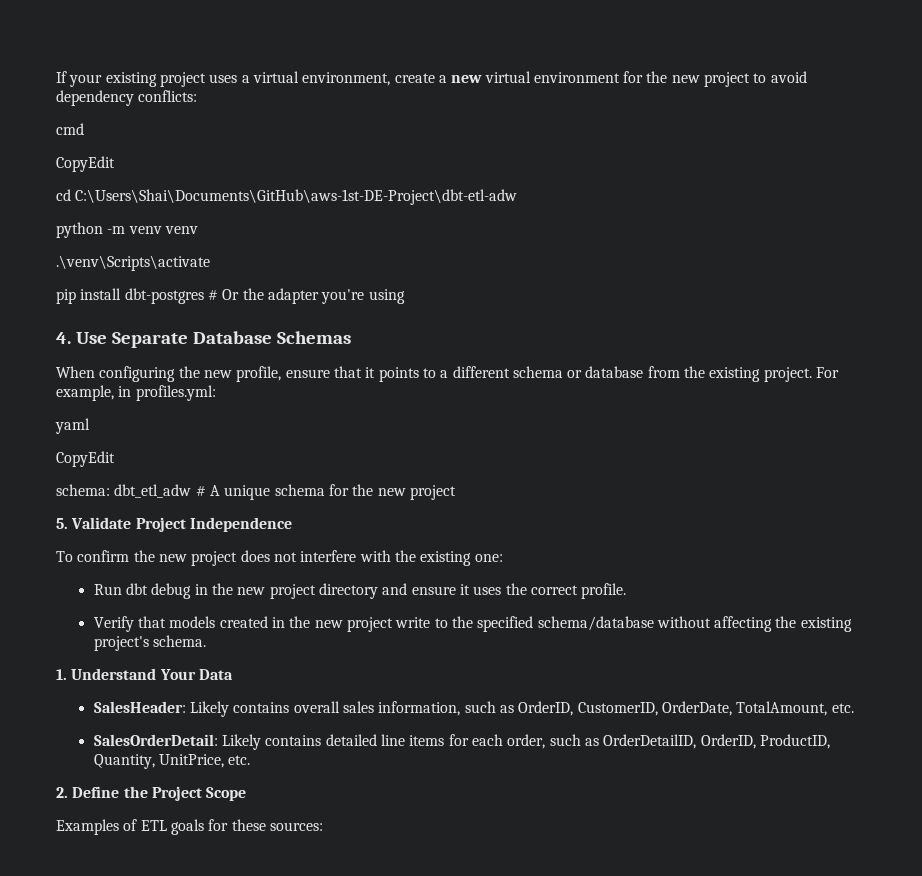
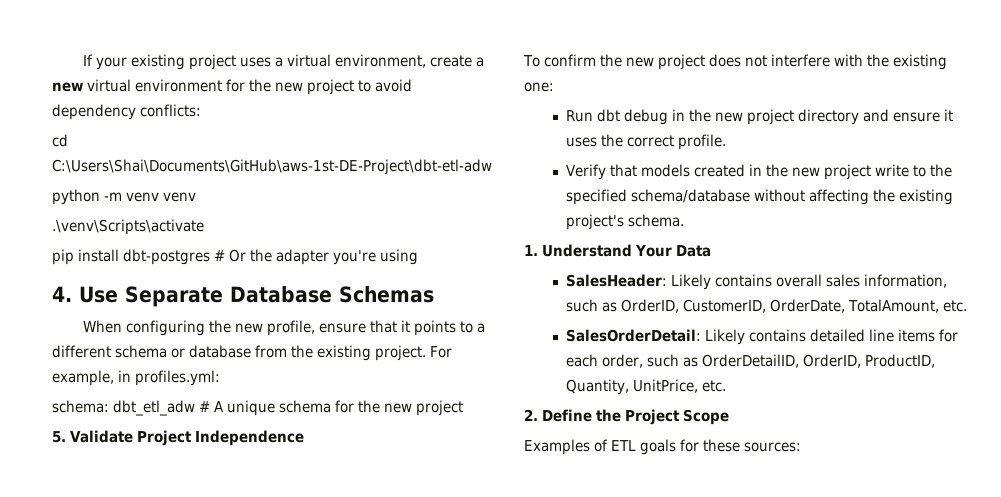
[56,123,84,135] [56,156,115,172] // cmd // CopyEdit -> (201, 110) none
[55,418,90,434] [56,451,115,467] // yaml // CopyEdit -> (220, 378) none

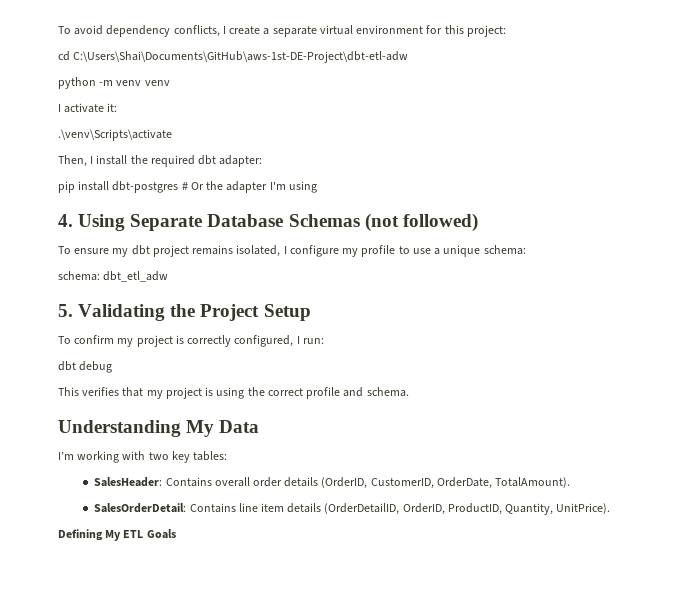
[82,54,426,70] If your existing project uses a virtual environment, -> [58,25,226,37] To avoid dependency conflicts, I
[52,82,83,92] new -> [272,26,317,37] separate
[249,79,412,95] [52,104,201,120] the new project to avoid dependency conflicts: -> [444,25,506,37] this project:
[52,219,204,235] .\venv\Scripts\activate -> [58,103,118,113] [58,129,172,141] [58,155,263,167] I activate it: // .\venv\Scripts\activate // Then, I install the required dbt adapter:
[333,250,376,265] you're -> [269,181,286,190] I'm
[79,286,118,303] Use -> [78,214,126,231] Using
[82,320,485,336] [52,345,452,361] [52,370,220,386] [52,400,463,416] [52,430,304,446] [523,54,947,70] [524,82,554,92] [565,109,953,125] [565,134,726,150] [565,164,952,180] [565,189,953,205] [565,214,684,230] [524,244,711,257] [565,274,947,290] [565,299,967,313] [565,329,958,345] [565,354,935,368] [565,379,726,395] [524,409,729,425] [524,439,801,455] // When configuring the new profile, ensure that it points to a different schema or database from the existing project. For example, in profiles.yml: // schema: dbt_etl_adw # A unique schema for the new project // 5. Validate Project Independence // To confirm the new project does not interfere with the existing one: // Run dbt debug in the new project directory and ensure it uses the correct profile. // Verify that models created in the new project write to the specified schema/database without affecting the existing project's schema. // 1. Understand Your Data // SalesHeader: Likely contains overall sales information, such as OrderID, CustomerID, OrderDate, TotalAmount, etc. // SalesOrderDetail: Likely contains detailed line items for each order, such as OrderDetailID, OrderID, ProductID, Quantity, UnitPrice, etc. // 2. Define the Project Scope // Examples of ETL goals for these sources: -> [364,213,478,232] [58,245,526,257] [58,271,169,282] [58,304,311,321] [58,335,324,347] [58,361,113,373] [58,387,409,399] [58,420,260,437] [58,451,228,463] [94,477,571,489] [94,503,611,515] [58,529,176,541] (not followed) // To ensure my dbt project remains isolated, I configure my profile to use a unique schema: // schema: dbt_etl_adw // 5. Validating the Project Setup // To confirm my project is correctly configured, I run: // dbt debug // This verifies that my project is using the correct profile and schema. // Understanding My Data // I’m working with two key tables: // SalesHeader: Contains overall order details (OrderID, CustomerID, OrderDate, TotalAmount). // SalesOrderDetail: Contains line item details (OrderDetailID, OrderID, ProductID, Quantity, UnitPrice). // Defining My ETL Goals

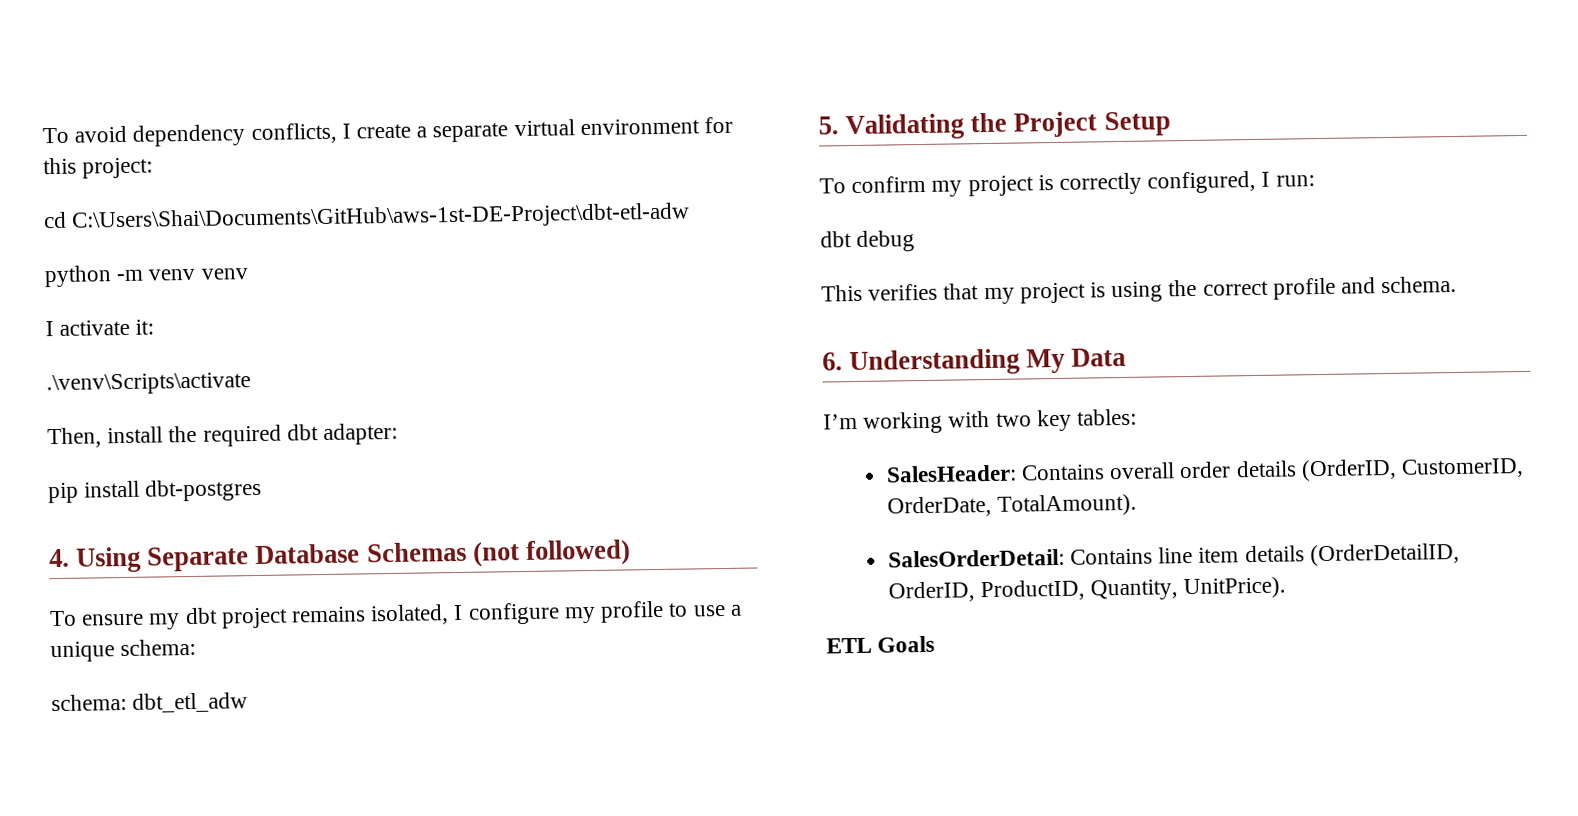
[90,156,94,164] I -> (102, 438) none
[181,181,317,193] # Or the adapter I'm using -> (263, 490) none
(409, 392) none -> [822,352,843,371] 6.
[58,529,122,541] Defining My -> (1287, 588) none

